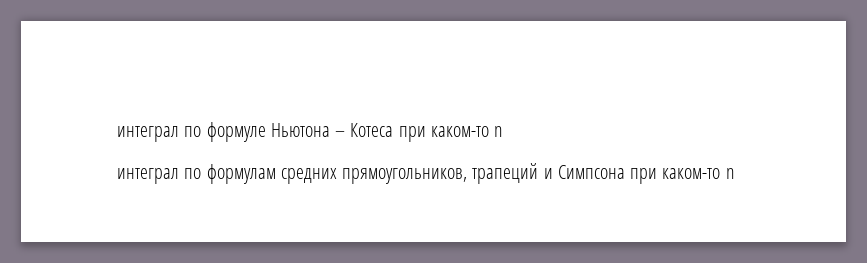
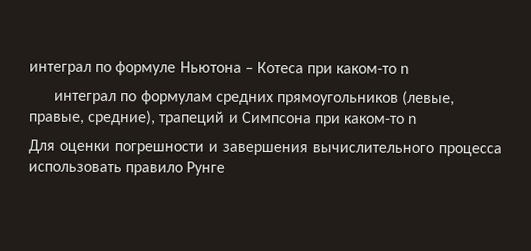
[342,168,468,184] прямоугольников, -> [276,90,456,107] [29,109,157,126] прямоугольников (левые, правые, средние),
(735, 173) none -> [28,139,502,157] [28,161,226,176] // Для оценки погрешности и завершения вычислительного процесса использовать правило Рунге

